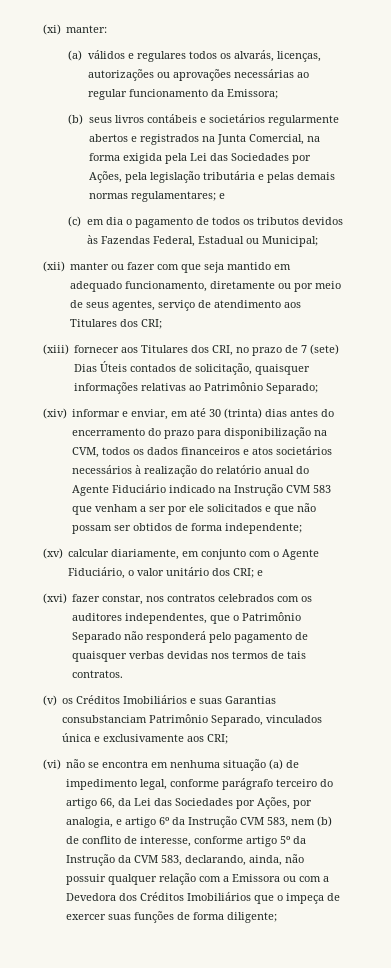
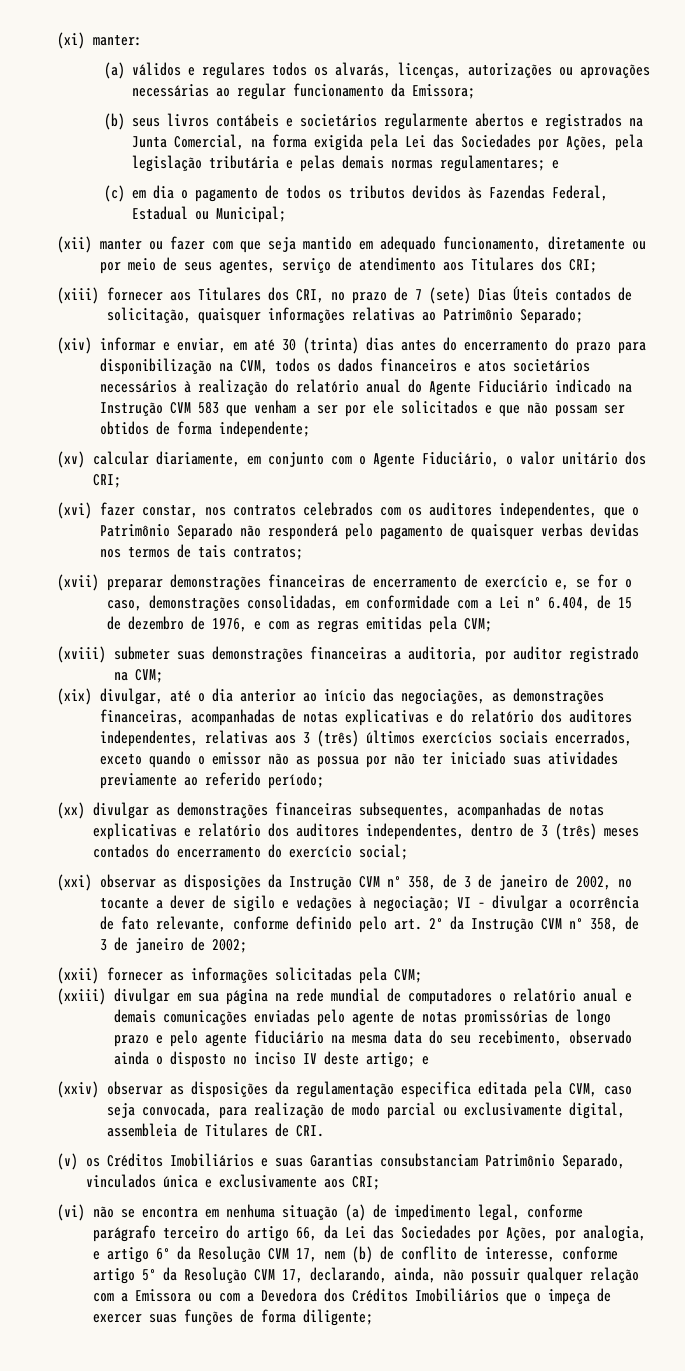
[257,570,264,576] e -> (121, 481) none
[72,670,124,678] contratos. -> [232,547,303,560] [57,574,632,591] [106,595,632,612] [106,616,492,633] [57,646,639,663] [113,669,163,683] [57,688,604,705] [99,709,632,726] [99,730,632,747] [99,751,618,768] [99,772,324,789] [57,802,604,819] [92,823,639,840] [92,844,408,860] [57,874,632,891] [99,895,639,912] [99,916,639,933] [99,937,247,953] [57,967,422,984] [57,988,632,1005] [113,1009,611,1026] [113,1030,632,1047] [113,1051,429,1068] [57,1081,632,1098] [106,1102,625,1119] [106,1123,324,1137] contratos; // (xvii) preparar demonstrações financeiras de encerramento de exercício e, se for o caso, demonstrações consolidadas, em conformidade com a Lei nº 6.404, de 15 de dezembro de 1976, e com as regras emitidas pela CVM; // (xviii) submeter suas demonstrações financeiras a auditoria, por auditor registrado na CVM; // (xix) divulgar, até o dia anterior ao início das negociações, as demonstrações financeiras, acompanhadas de notas explicativas e do relatório dos auditores independentes, relativas aos 3 (três) últimos exercícios sociais encerrados, exceto quando o emissor não as possua por não ter iniciado suas atividades previamente ao referido período; // (xx) divulgar as demonstrações financeiras subsequentes, acompanhadas de notas explicativas e relatório dos auditores independentes, dentro de 3 (três) meses contados do encerramento do exercício social; // (xxi) observar as disposições da Instrução CVM nº 358, de 3 de janeiro de 2002, no tocante a dever de sigilo e vedações à negociação; VI – divulgar a ocorrência de fato relevante, conforme definido pelo art. 2º da Instrução CVM nº 358, de 3 de janeiro de 2002; // (xxii) fornecer as informações solicitadas pela CVM; // (xxiii) divulgar em sua página na rede mundial de computadores o relatório anual e demais comunicações enviadas pelo agente de notas promissórias de longo prazo e pelo agente fiduciário na mesma data do seu recebimento, observado ainda o disposto no inciso IV deste artigo; e // (xxiv) observar as disposições da regulamentação especifica editada pela CVM, caso seja convocada, para realização de modo parcial ou exclusivamente digital, assembleia de Titulares de CRI.
[188,816,289,828] Instrução CVM 583, -> [197,1246,317,1263] Resolução CVM 17,
[66,854,183,866] Instrução da CVM 583, -> [183,1267,303,1284] Resolução CVM 17,

